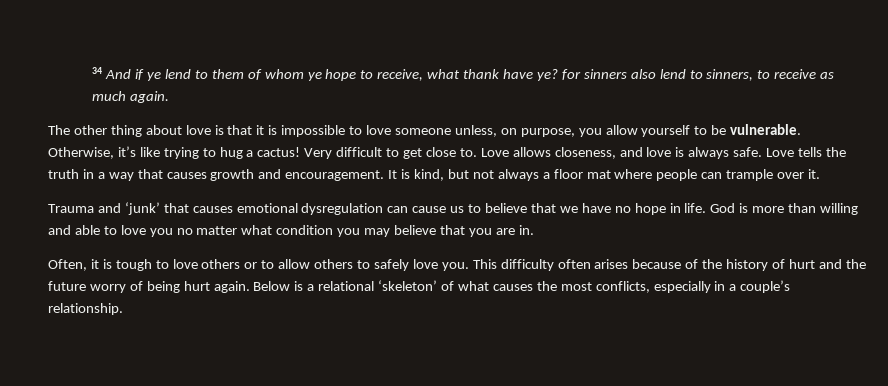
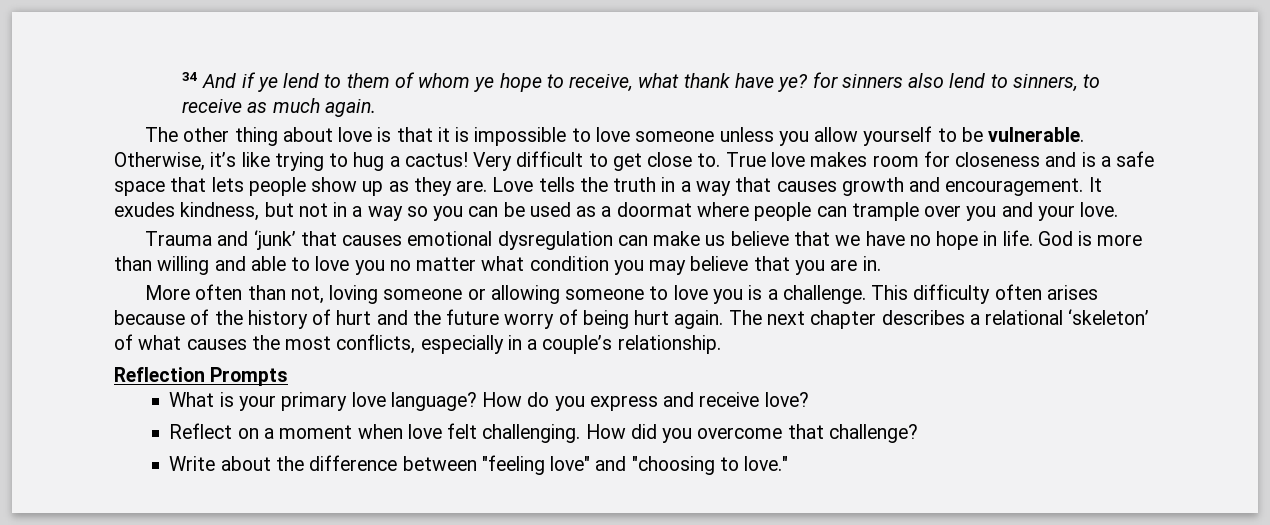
[454,125,575,137] unless, on purpose, -> [719,127,774,142] unless
[480,147,763,159] Love allows closeness, and love is always safe. -> [725,151,1155,167] [114,177,488,196] True love makes room for closeness and is a safe space that lets people show up as they are.
[401,169,611,181] is kind, but not always a floor mat -> [114,202,692,221] exudes kindness, but not in a way so you can be used as a doormat
[808,169,821,179] it. -> [966,202,1119,221] you and your love.
[412,204,482,213] cause us to -> [653,231,726,246] make us
[48,259,469,271] Often, it is tough to love others or to allow others to safely love you. -> [145,284,866,304] More often than not, loving someone or allowing someone to love you is a challenge.
[253,281,304,291] Below is -> [728,310,965,329] The next chapter describes
(123, 309) none -> [114,367,289,386] [169,392,809,411] [169,423,918,443] [169,455,789,475] // Reflection Prompts // What is your primary love language? How do you express and receive love? // Reflect on a moment when love felt challenging. How did you overcome that challenge? // Write about the difference between "feeling love" and "choosing to love."

